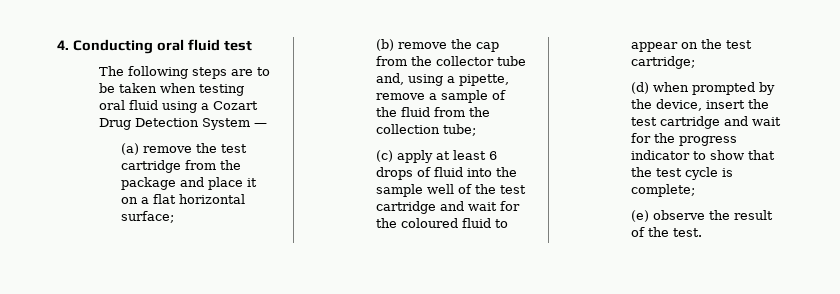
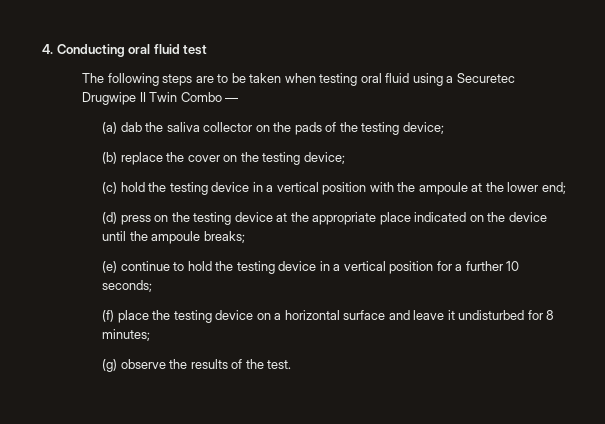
[213,101,259,110] [99,118,268,130] [120,143,247,155] [120,160,241,173] [120,177,257,190] [120,194,245,204] [120,211,174,223] [375,39,499,52] [375,56,526,66] [375,73,509,86] [375,90,506,103] [375,107,490,117] [375,124,476,136] [375,150,497,163] [375,167,517,180] [375,184,526,197] [375,201,520,214] [375,218,508,228] [630,39,752,52] [630,56,695,69] [630,82,775,95] [630,99,769,111] [630,116,781,129] [630,133,737,146] [630,150,775,160] [630,167,733,180] [630,184,695,197] [630,210,649,222] Cozart Drug Detection System — // (a) remove the test cartridge from the package and place it on a flat horizontal surface; // (b) remove the cap from the collector tube and, using a pipette, remove a sample of the fluid from the collection tube; // (c) apply at least 6 drops of fluid into the sample well of the test cartridge and wait for the coloured fluid to appear on the test cartridge; // (d) when prompted by the device, insert the test cartridge and wait for the progress indicator to show that the test cycle is complete; // (e) -> [456,73,515,83] [82,92,239,105] [102,122,444,135] [102,152,345,165] [102,182,566,195] [102,212,547,225] [102,231,245,244] [102,261,520,274] [102,280,153,292] [102,310,555,323] [102,329,151,341] [102,359,118,372] Securetec Drugwipe II Twin Combo — // (a) dab the saliva collector on the pads of the testing device; // (b) replace the cover on the testing device; // (c) hold the testing device in a vertical position with the ampoule at the lower end; // (d) press on the testing device at the appropriate place indicated on the device until the ampoule breaks; // (e) continue to hold the testing device in a vertical position for a further 10 seconds; // (f) place the testing device on a horizontal surface and leave it undisturbed for 8 minutes; // (g)
[733,210,773,220] result -> [190,359,228,369] results

